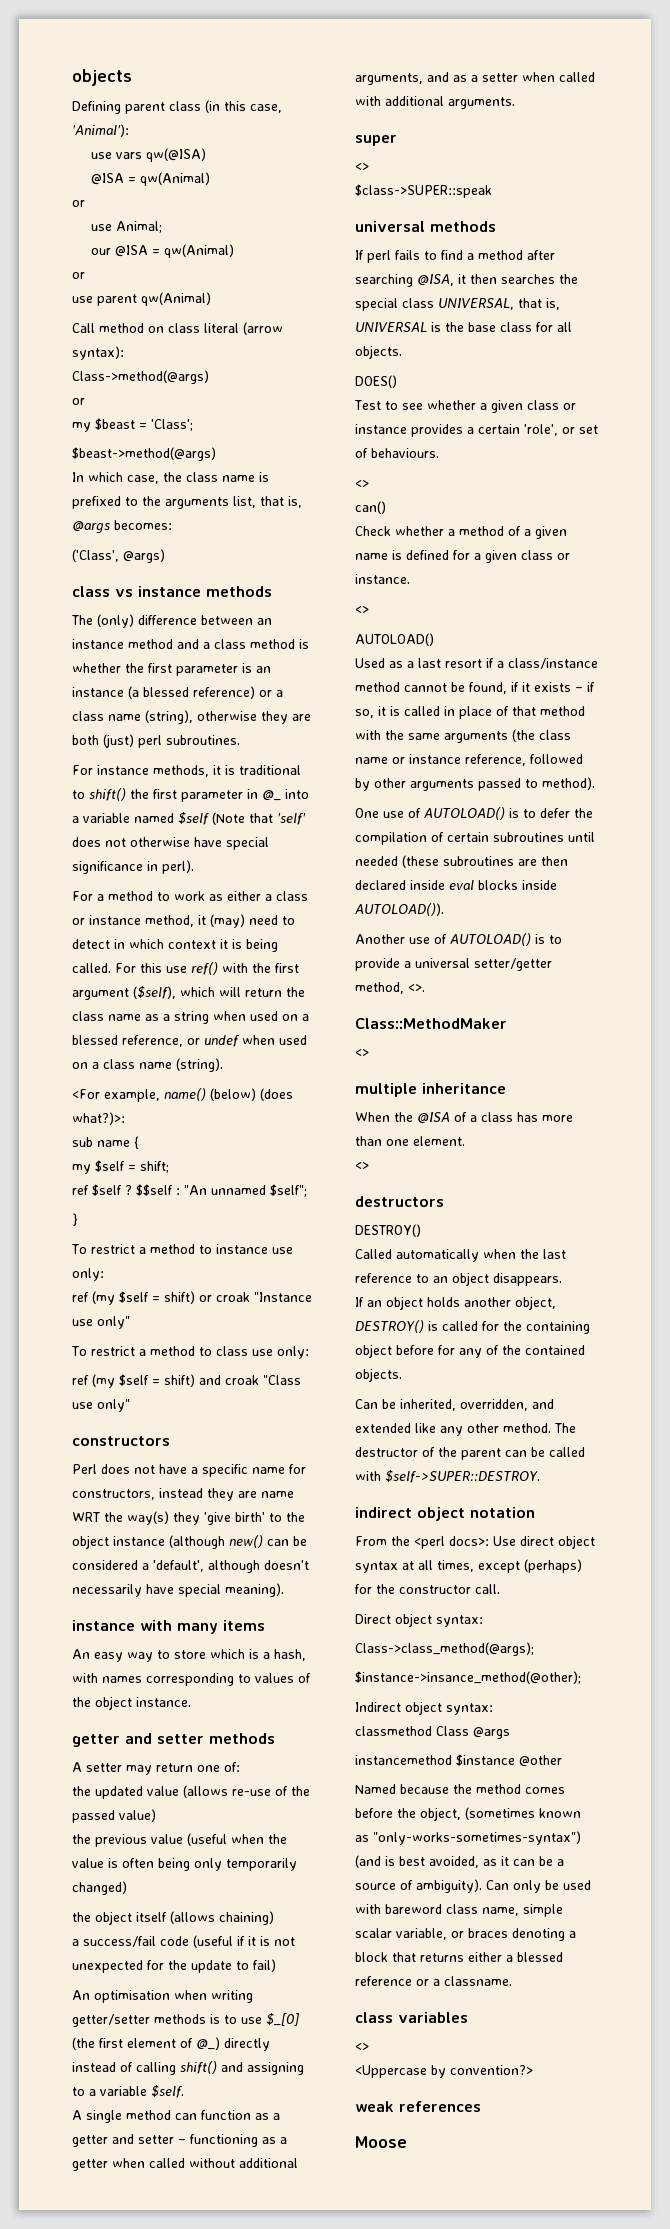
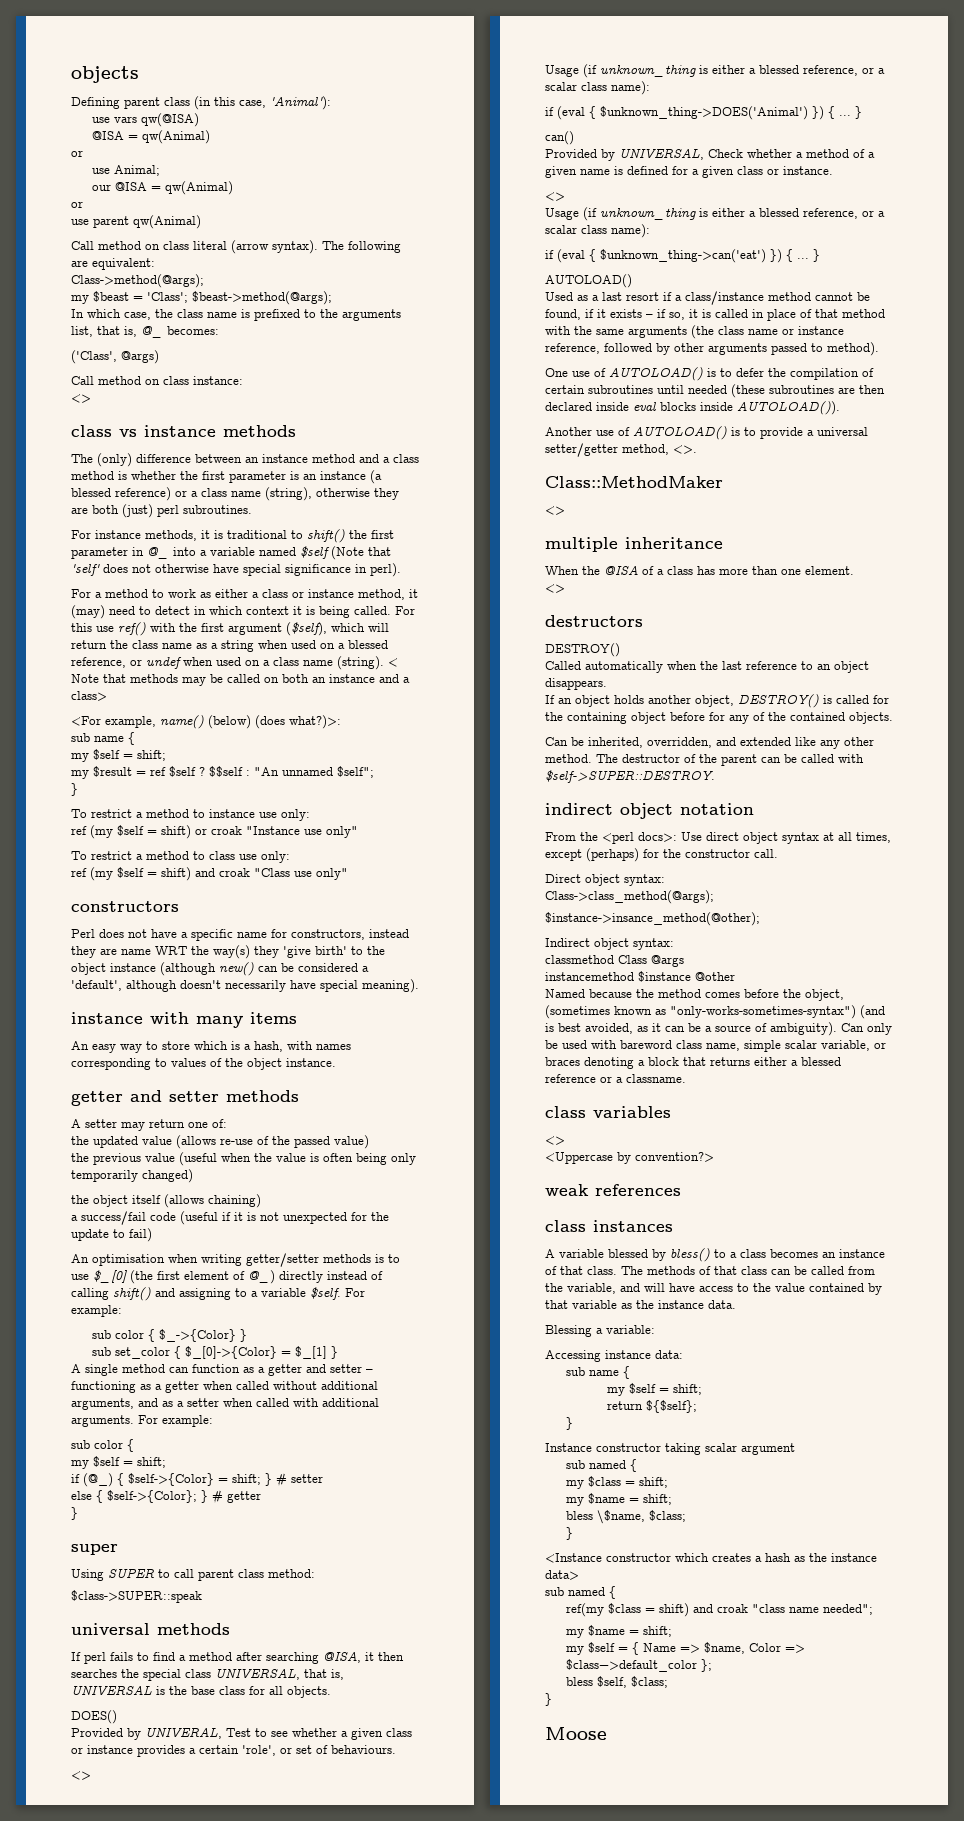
[72,346,124,360] [72,370,209,384] [72,398,85,405] syntax): // Class->method(@args) // or -> [272,240,401,254] [71,258,155,270] [71,274,204,288] syntax). The following are equivalent: // Class->method(@args);
[72,447,216,461] // $beast->method(@args) -> [192,291,332,305] $beast->method(@args);
[72,521,110,534] @args -> [141,326,163,338] @_
(165, 556) none -> [71,376,243,385] [71,394,91,403] // Call method on class instance: // <>
(223, 1065) none -> [388,658,398,667] [71,674,410,686] [71,691,107,701] < Note that methods may be called on both an instance and a class>
(169, 1167) none -> [71,766,146,779] my $result =
(184, 2091) none -> [345,1288,365,1297] [71,1305,122,1317] [91,1329,247,1342] [91,1346,338,1359] For example: // sub color { $_->{Color} } // sub set_color { $_[0]->{Color} = $_[1] }
[355,135,397,146] [355,163,369,171] // super // <> -> [138,1415,213,1427] [71,1439,134,1452] [71,1456,166,1469] [71,1473,323,1487] [71,1490,261,1504] [71,1507,78,1520] [71,1544,118,1555] [71,1568,315,1581] For example: // sub color { // my $self = shift; // if (@_) { $self->{Color} = shift; } # setter // else { $self->{Color}; } # getter // } // super // Using SUPER to call parent class method:
(397, 381) none -> [71,1727,222,1740] Provided by UNIVERAL,
[355,501,386,514] can() // -> [545,64,885,78] [545,81,650,95] [545,106,862,120] [545,131,574,145] [545,148,704,161] Usage (if unknown_thing is either a blessed reference, or a scalar class name): // if (eval { $unknown_thing->DOES('Animal') }) { ... } // can() // Provided by UNIVERSAL,
(369, 610) none -> [545,207,885,221] [545,224,650,238] [545,249,820,263] // Usage (if unknown_thing is either a blessed reference, or a scalar class name): // if (eval { $unknown_thing->can('eat') }) { ... }
(481, 2106) none -> [545,1220,673,1232] [545,1248,885,1262] [545,1266,875,1275] [545,1283,882,1295] [545,1300,736,1309] [545,1325,655,1337] [545,1350,683,1362] [565,1366,630,1379] [606,1383,702,1396] [606,1400,697,1413] [565,1417,573,1430] [545,1443,795,1455] [565,1459,637,1472] [565,1476,668,1489] [565,1493,672,1506] [565,1510,686,1524] [565,1527,573,1540] [545,1553,877,1563] [545,1570,579,1580] [545,1586,616,1599] [565,1603,873,1617] [565,1625,672,1638] [565,1642,805,1655] [565,1659,712,1672] [565,1676,668,1688] [545,1693,552,1706] // class instances // A variable blessed by bless() to a class becomes an instance of that class. The methods of that class can be called from the variable, and will have access to the value contained by that variable as the instance data. // Blessing a variable: // Accessing instance data: // sub name { // my $self = shift; // return ${$self}; // } // Instance constructor taking scalar argument // sub named { // my $class = shift; // my $name = shift; // bless \$name, $class; // } // <Instance constructor which creates a hash as the instance data> // sub named { // ref(my $class = shift) and croak "class name needed"; // my $name = shift; // my $self = { Name => $name, Color => $class−>default_color }; // bless $self, $class; // }

